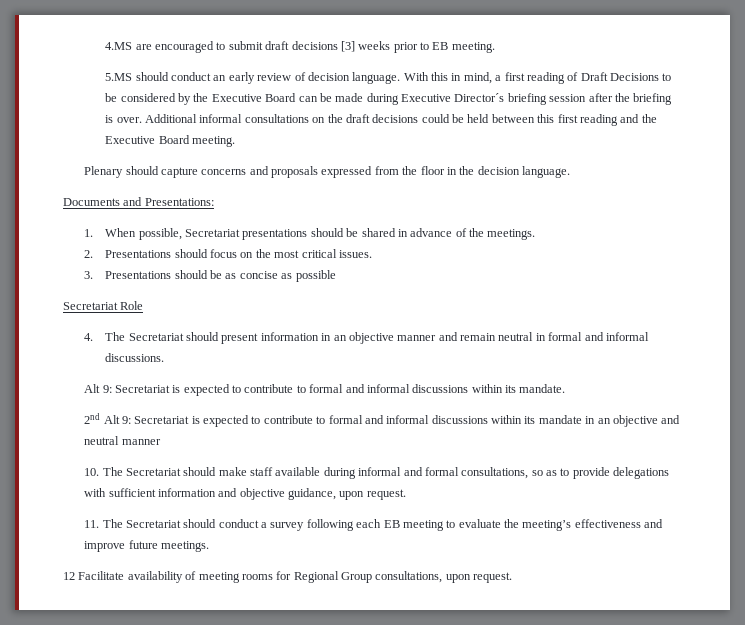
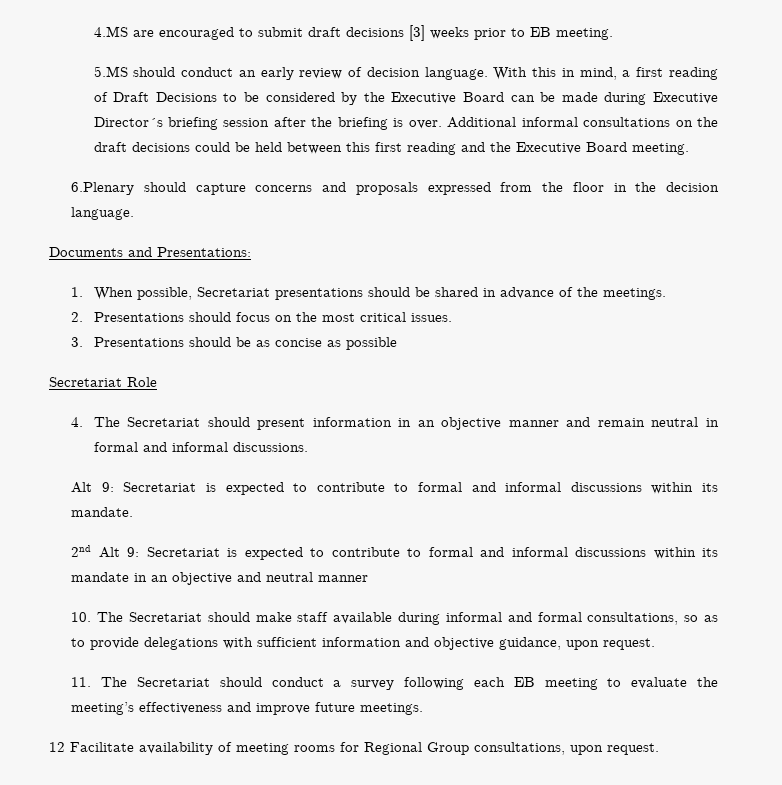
[84,166,124,178] Plenary -> [71,182,135,195] 6.Plenary

